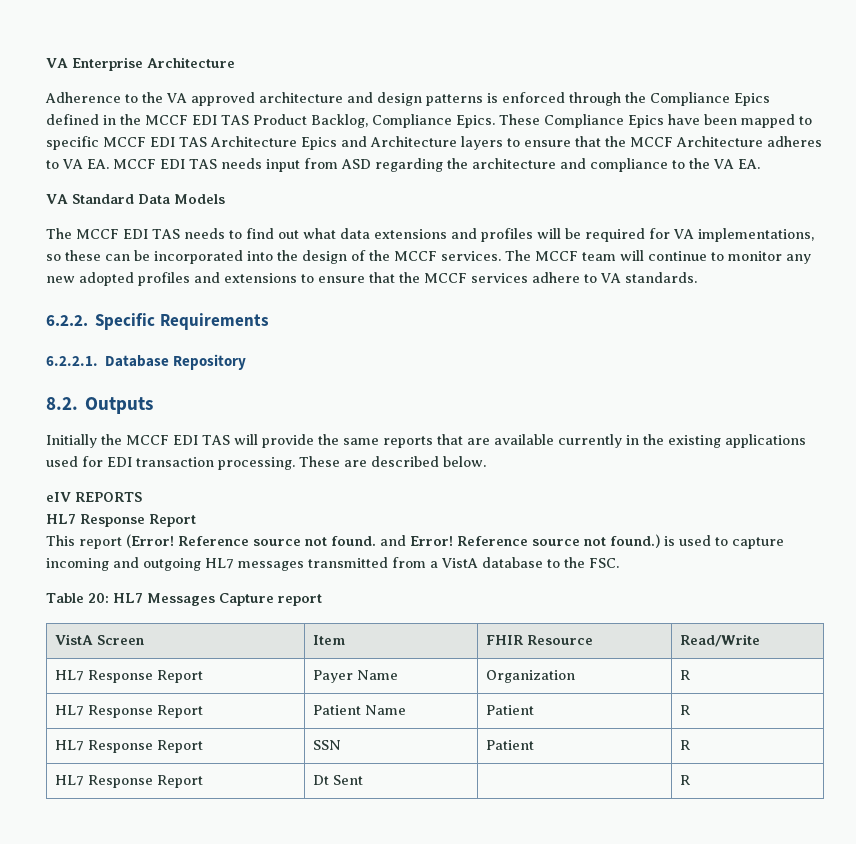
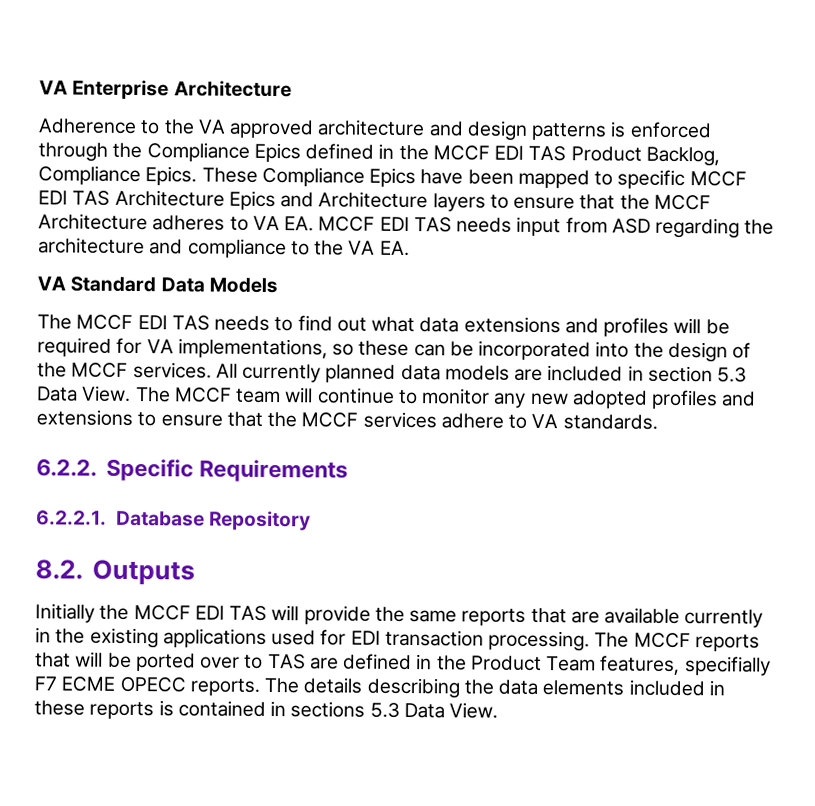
(501, 256) none -> [215,363,748,383] [37,385,132,402] All currently planned data models are included in section 5.3 Data View.
[299,456,486,467] [46,492,142,502] [46,514,196,527] [46,534,784,549] [46,557,619,571] [46,593,322,606] [54,634,144,645] [312,635,345,645] [485,635,593,645] [679,634,760,647] [54,670,203,683] [312,670,398,683] [485,670,575,683] [679,670,690,680] [54,705,203,718] [312,705,406,715] [485,705,534,715] [679,705,690,715] [54,740,203,753] [312,740,341,750] [485,740,534,750] [679,740,690,750] [54,775,203,788] [312,775,363,785] [679,775,690,785] These are described below. // eIV REPORTS // HL7 Response Report // This report (Error! Reference source not found. and Error! Reference source not found.) is used to capture incoming and outgoing HL7 messages transmitted from a VistA database to the FSC. // Table 20: HL7 Messages Capture report // VistA Screen | Item | FHIR Resource | Read/Write // HL7 Response Report | Payer Name | Organization | R // HL7 Response Report | Patient Name | Patient | R // HL7 Response Report | SSN | Patient | R // HL7 Response Report | Dt Sent | | R -> [594,632,760,652] [35,651,771,676] [34,676,725,699] [34,700,499,720] The MCCF reports that will be ported over to TAS are defined in the Product Team features, specifially F7 ECME OPECC reports. The details describing the data elements included in these reports is contained in sections 5.3 Data View.

